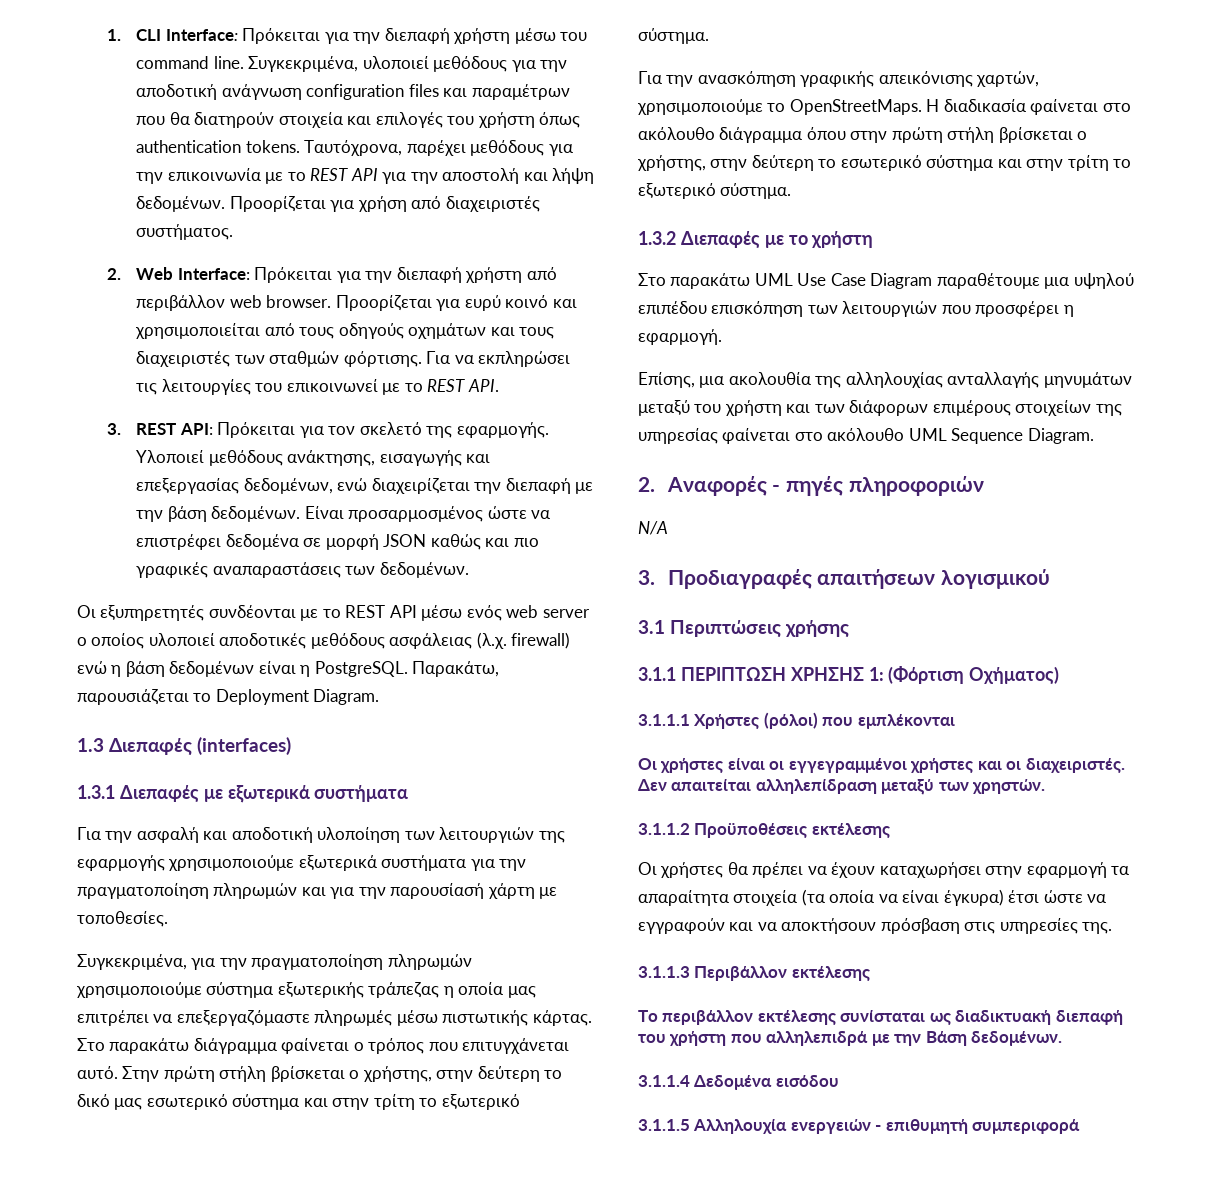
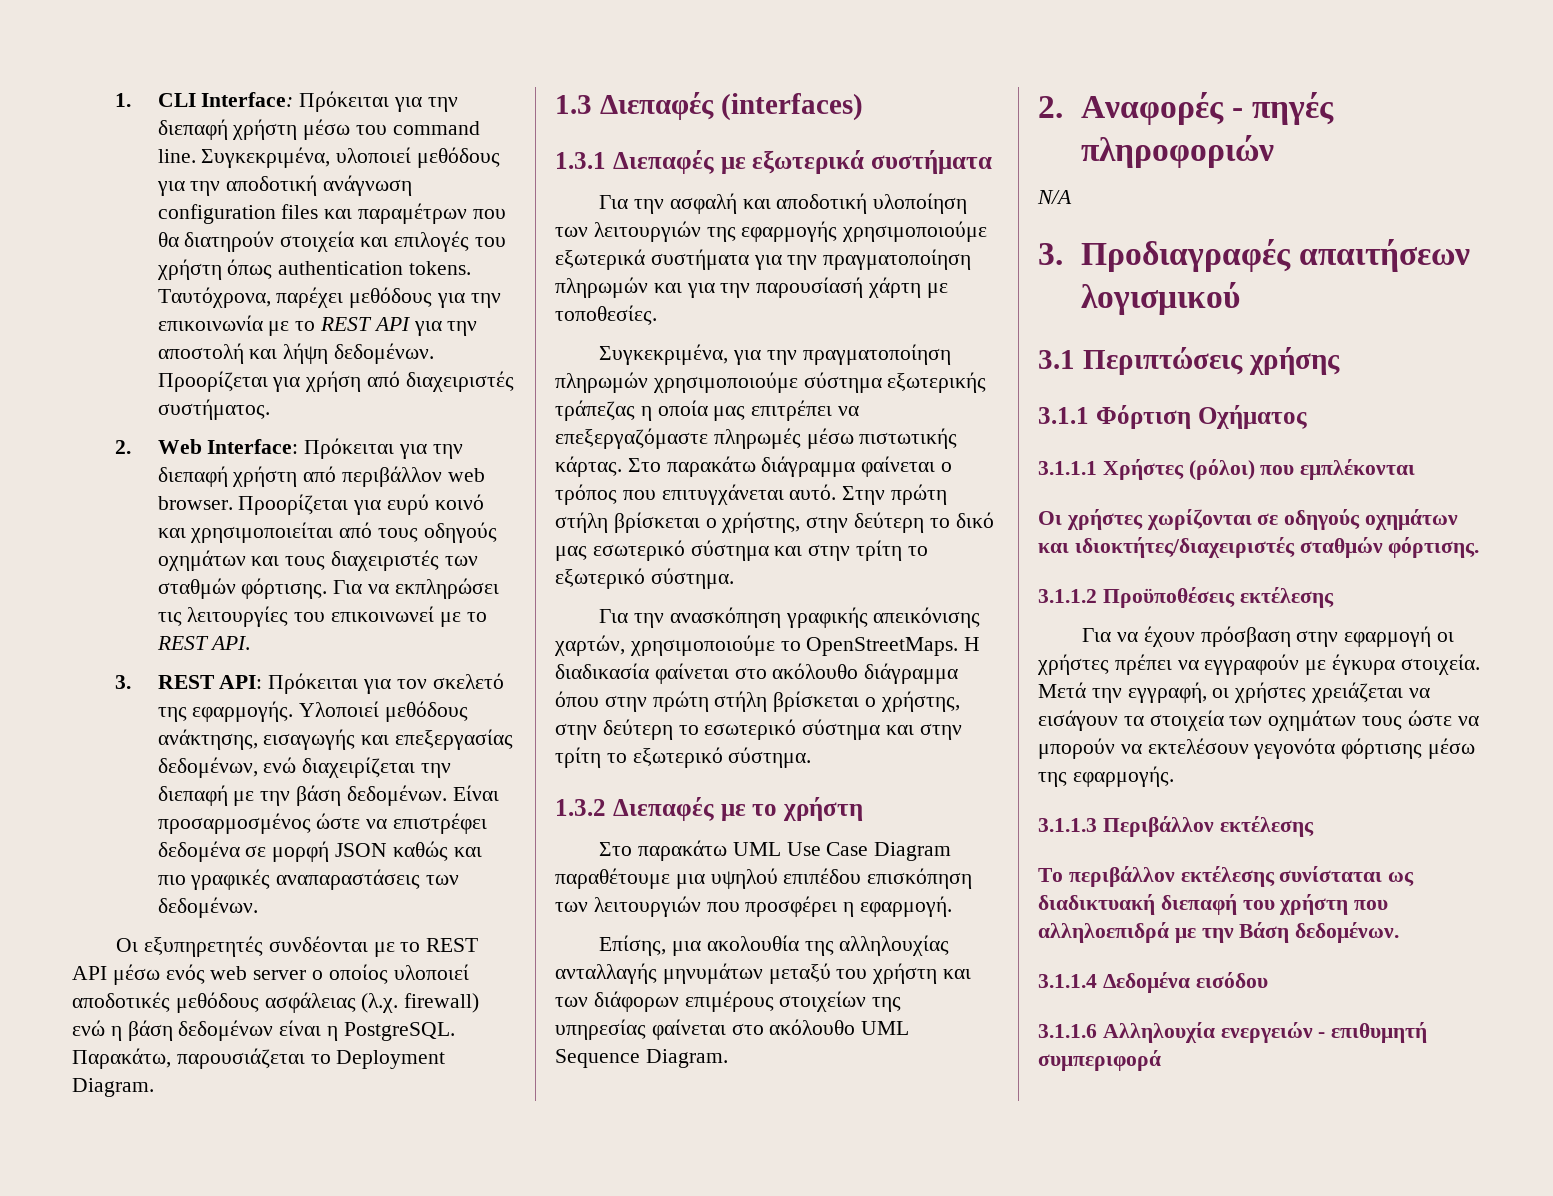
[680,666,1060,685] ΠΕΡΙΠΤΩΣΗ ΧΡΗΣΗΣ 1: (Φόρτιση Οχήματος) -> [1095,405,1307,429] Φόρτιση Οχήματος
[727,758,1125,773] [638,779,1046,795] [638,823,890,838] [638,862,1130,878] [638,889,1107,906] [638,918,1113,934] είναι οι εγγεγραμμένοι χρήστες και οι διαχειριστές. Δεν απαιτείται αλληλεπίδραση μεταξύ των χρηστών. // 3.1.1.2 Προϋποθέσεις εκτέλεσης // Οι χρήστες θα πρέπει να έχουν καταχωρήσει στην εφαρμογή τα απαραίτητα στοιχεία (τα οποία να είναι έγκυρα) έτσι ώστε να εγγραφούν και να αποκτήσουν πρόσβαση στις υπηρεσίες της. -> [1146,509,1459,530] [1038,537,1480,558] [1038,587,1334,608] [1082,626,1455,647] [1037,654,1480,675] [1038,682,1430,703] [1038,710,1479,731] [1038,738,1476,759] [1038,766,1174,787] χωρίζονται σε οδηγούς οχημάτων και ιδιοκτήτες/διαχειριστές σταθμών φόρτισης. // 3.1.1.2 Προϋποθέσεις εκτέλεσης // Για να έχουν πρόσβαση στην εφαρμογή οι χρήστες πρέπει να εγγραφούν με έγκυρα στοιχεία. Μετά την εγγραφή, οι χρήστες χρειάζεται να εισάγουν τα στοιχεία των οχημάτων τους ώστε να μπορούν να εκτελέσουν γεγονότα φόρτισης μέσω της εφαρμογής.
[766,1031,869,1046] αλληλεπιδρά -> [1038,922,1169,943] αλληλοεπιδρά
[638,1119,690,1131] 3.1.1.5 -> [1038,1024,1097,1038] 3.1.1.6

